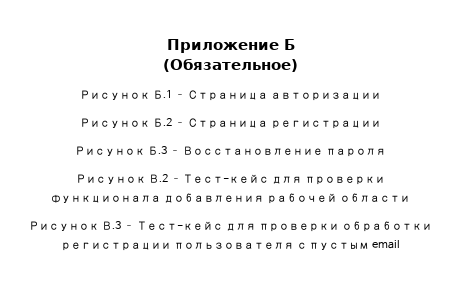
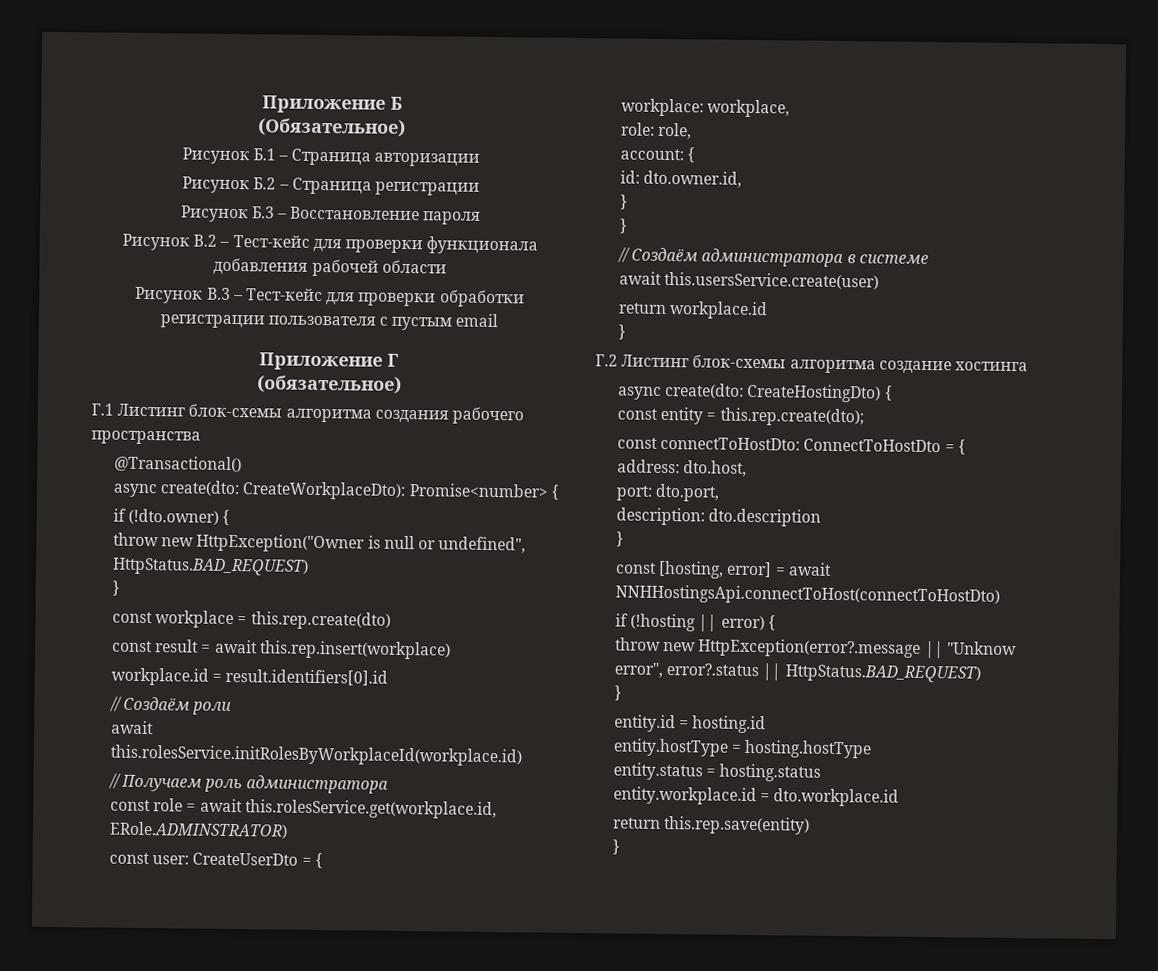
(401, 244) none -> [259,352,399,371] [256,375,402,394] [91,403,524,425] [91,430,201,445] [114,455,243,473] [113,480,560,501] [113,508,231,525] [113,532,527,554] [112,557,310,576] [112,580,121,596] [112,610,391,630] [112,639,451,660] [111,667,389,686] [109,696,233,716] [111,720,155,735] [110,744,523,767] [108,773,388,794] [110,798,497,820] [109,821,289,839] [109,852,323,869] [621,98,791,118] [621,122,693,140] [620,147,696,163] [620,170,743,188] [620,194,629,210] [619,218,629,234] [617,247,929,268] [619,271,880,290] [618,301,769,320] [618,324,627,340] [595,354,1028,375] [617,382,893,403] [617,406,864,427] [617,436,966,455] [617,459,748,477] [616,483,721,502] [616,507,822,527] [616,531,625,547] [615,560,832,579] [615,584,1001,606] [615,613,776,632] [615,637,1017,659] [614,662,981,683] [614,685,623,701] [614,714,767,734] [613,738,873,759] [613,762,822,782] [613,786,900,807] [613,816,811,835] [612,839,621,855] // Приложение Г // (обязательное) // Г.1 Листинг блок-схемы алгоритма создания рабочего пространства // @Transactional() // async create(dto: CreateWorkplaceDto): Promise<number> { // if (!dto.owner) { // throw new HttpException("Owner is null or undefined", HttpStatus.BAD_REQUEST) // } // const workplace = this.rep.create(dto) // const result = await this.rep.insert(workplace) // workplace.id = result.identifiers[0].id // // Создаём роли // await this.rolesService.initRolesByWorkplaceId(workplace.id) // // Получаем роль администратора // const role = await this.rolesService.get(workplace.id, ERole.ADMINSTRATOR) // const user: CreateUserDto = { // workplace: workplace, // role: role, // account: { // id: dto.owner.id, // } // } // // Создаём администратора в системе // await this.usersService.create(user) // return workplace.id // } // Г.2 Листинг блок-схемы алгоритма создание хостинга // async create(dto: CreateHostingDto) { // const entity = this.rep.create(dto); // const connectToHostDto: ConnectToHostDto = { // address: dto.host, // port: dto.port, // description: dto.description // } // const [hosting, error] = await NNHHostingsApi.connectToHost(connectToHostDto) // if (!hosting || error) { // throw new HttpException(error?.message || "Unknow error", error?.status || HttpStatus.BAD_REQUEST) // } // entity.id = hosting.id // entity.hostType = hosting.hostType // entity.status = hosting.status // entity.workplace.id = dto.workplace.id // return this.rep.save(entity) // }

